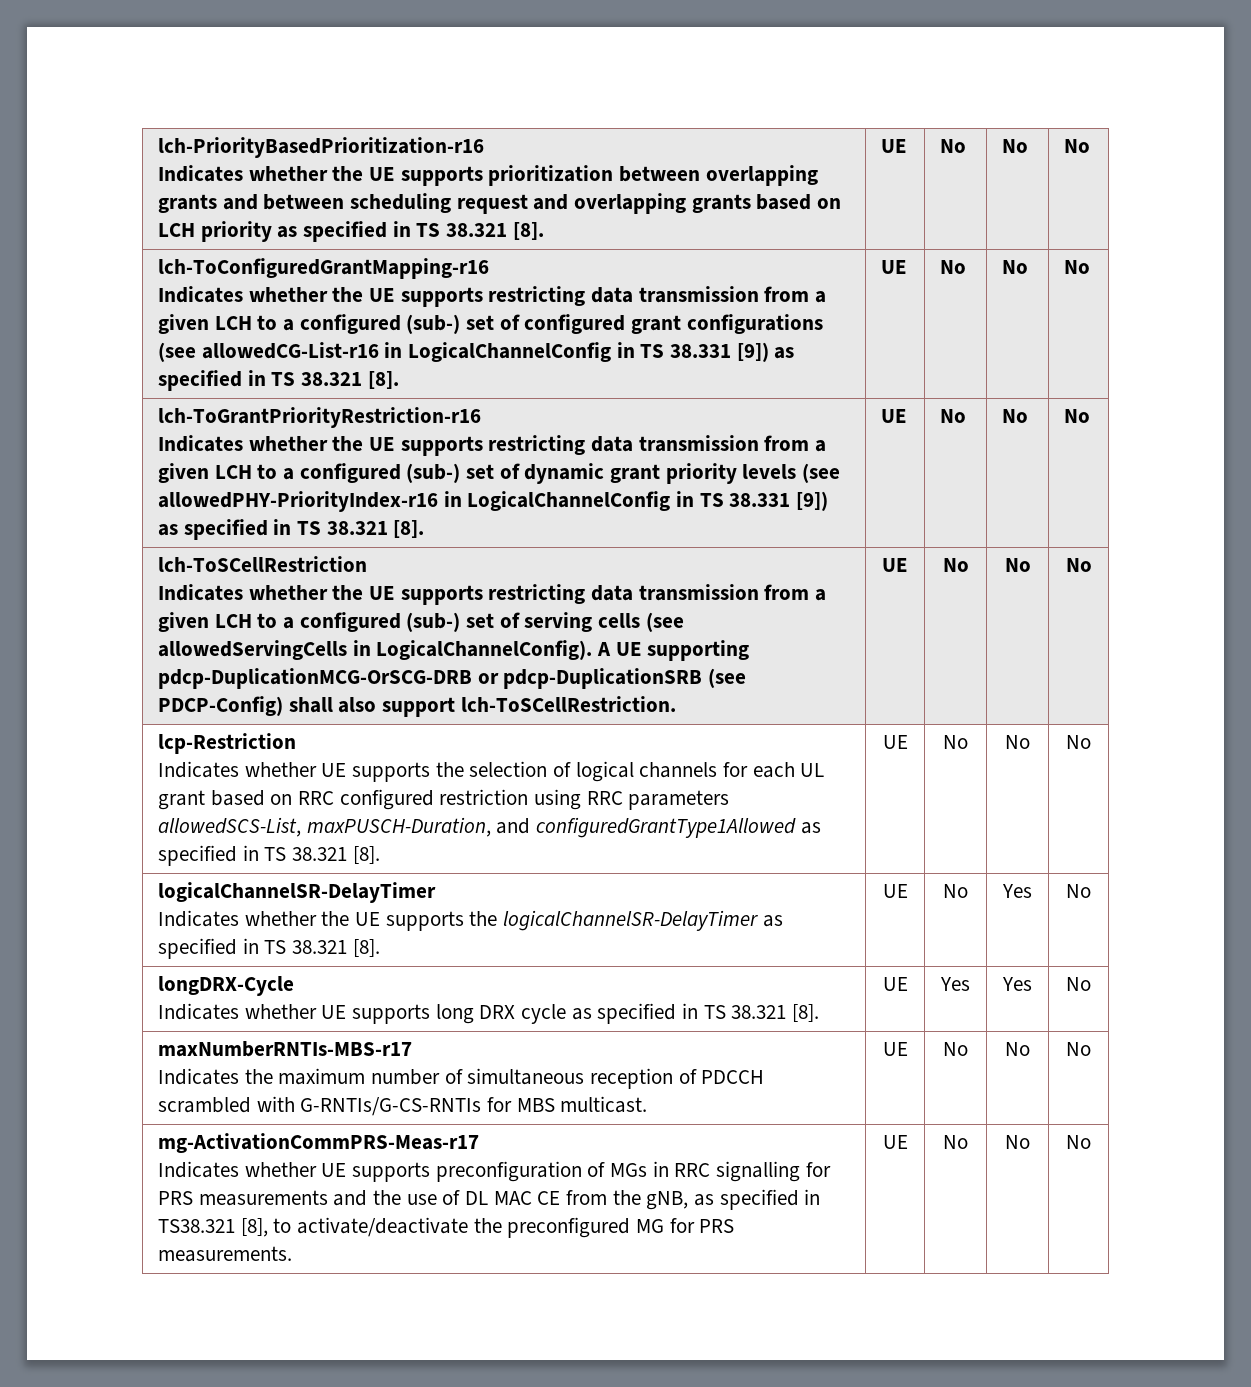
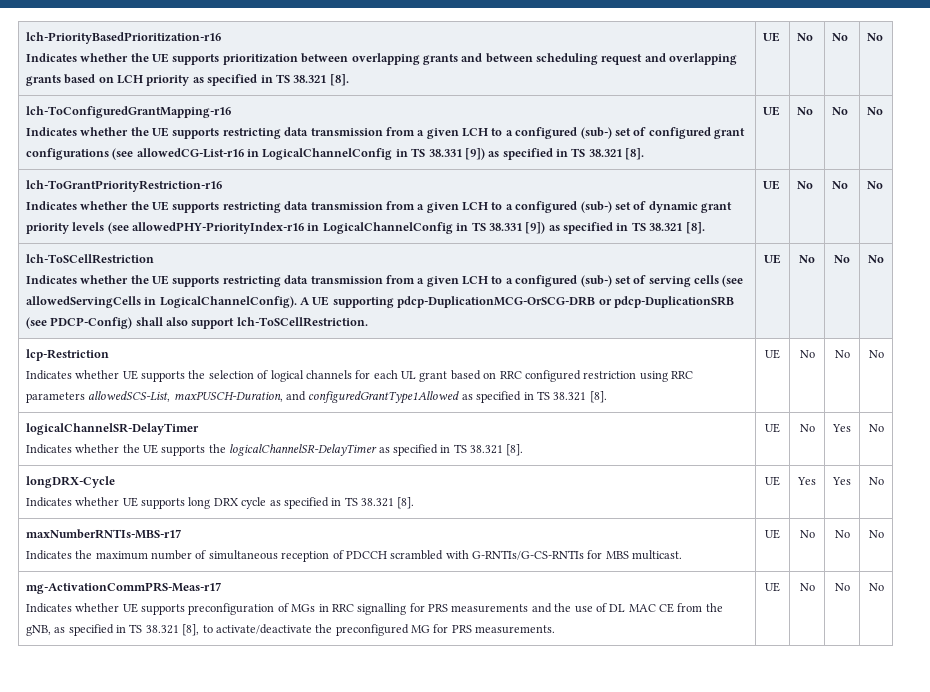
[158,1219,236,1233] TS38.321 -> [129,624,179,634] TS 38.321

